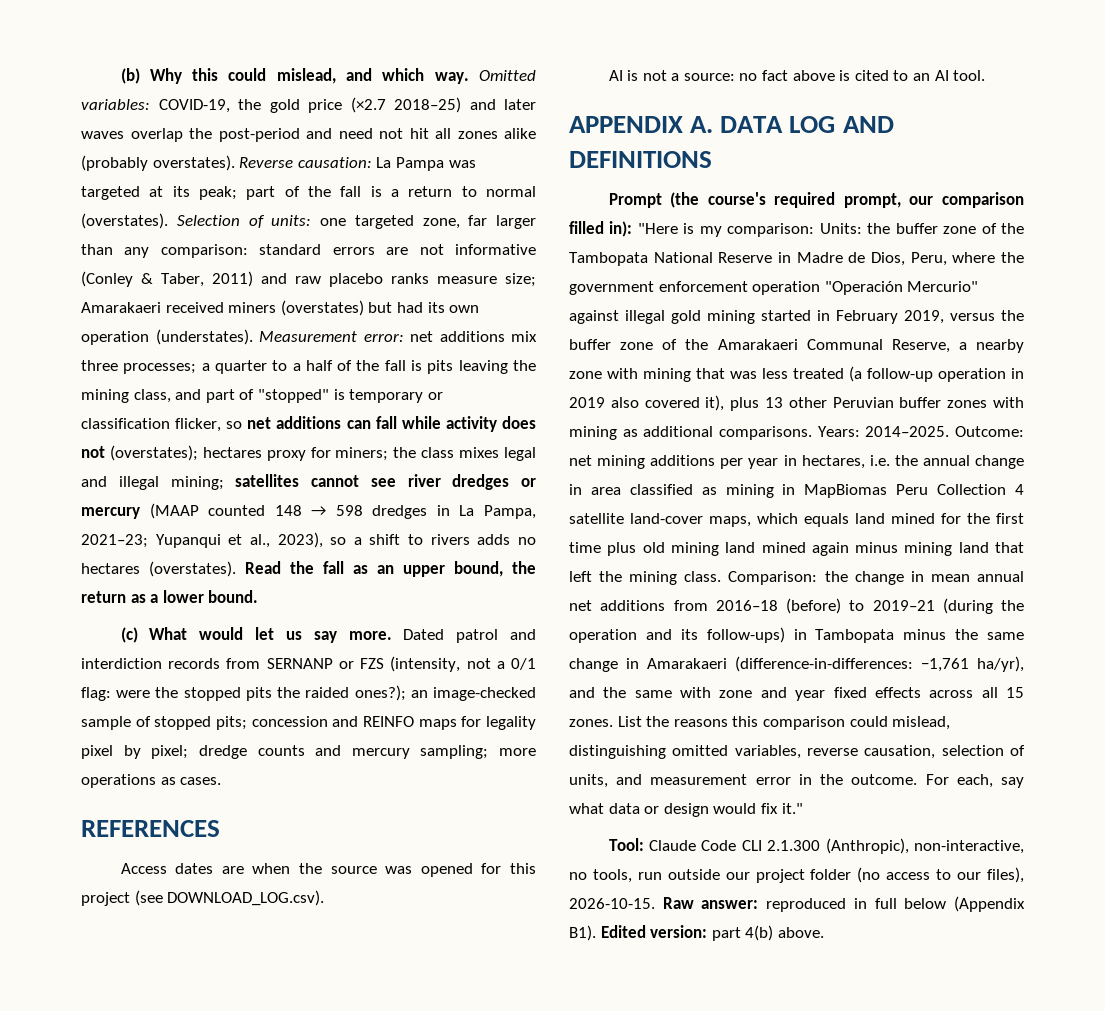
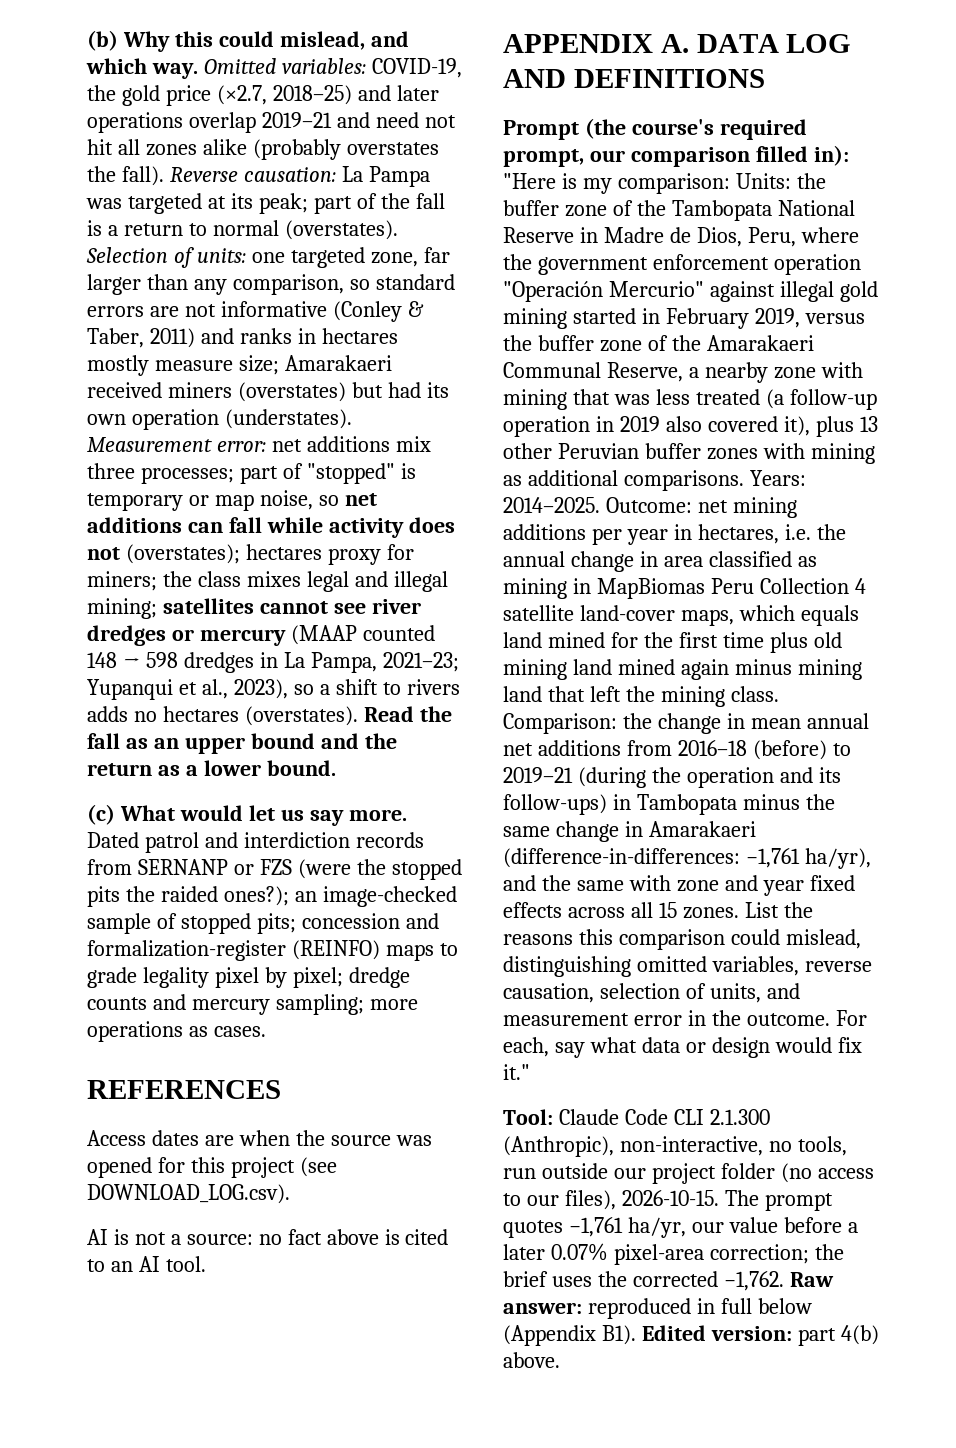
[350,97,386,113] (×2.7 -> [216,85,267,105] (×2.7,
[81,128,300,142] waves overlap the post-period -> [87,112,332,133] operations overlap 2019–21
[152,155,235,171] overstates). -> [346,142,439,155] [87,166,164,186] overstates the fall).
[160,244,248,258] comparison: -> [232,274,370,295] comparison, so
[295,273,429,287] raw placebo ranks -> [239,328,398,344] [87,355,149,376] ranks in hectares mostly
[201,360,537,374] [81,389,202,403] a quarter to a half of the fall is pits leaving the mining class, and -> (234, 475) none
[81,418,222,432] classification flicker, -> [214,490,313,511] map noise,
[454,561,503,577] bound, -> [250,733,359,749] bound and
[390,656,536,672] [81,687,151,701] (intensity, not a 0/1 flag: were -> [297,859,351,879] (were
[362,716,482,730] REINFO maps for -> [87,940,458,961] [87,967,137,988] formalization-register (REINFO) maps to grade
(655, 903) none -> [724,1190,833,1211] [503,1217,858,1238] [503,1243,844,1265] [503,1271,784,1291] The prompt quotes −1,761 ha/yr, our value before a later 0.07% pixel-area correction; the brief uses the corrected −1,762.

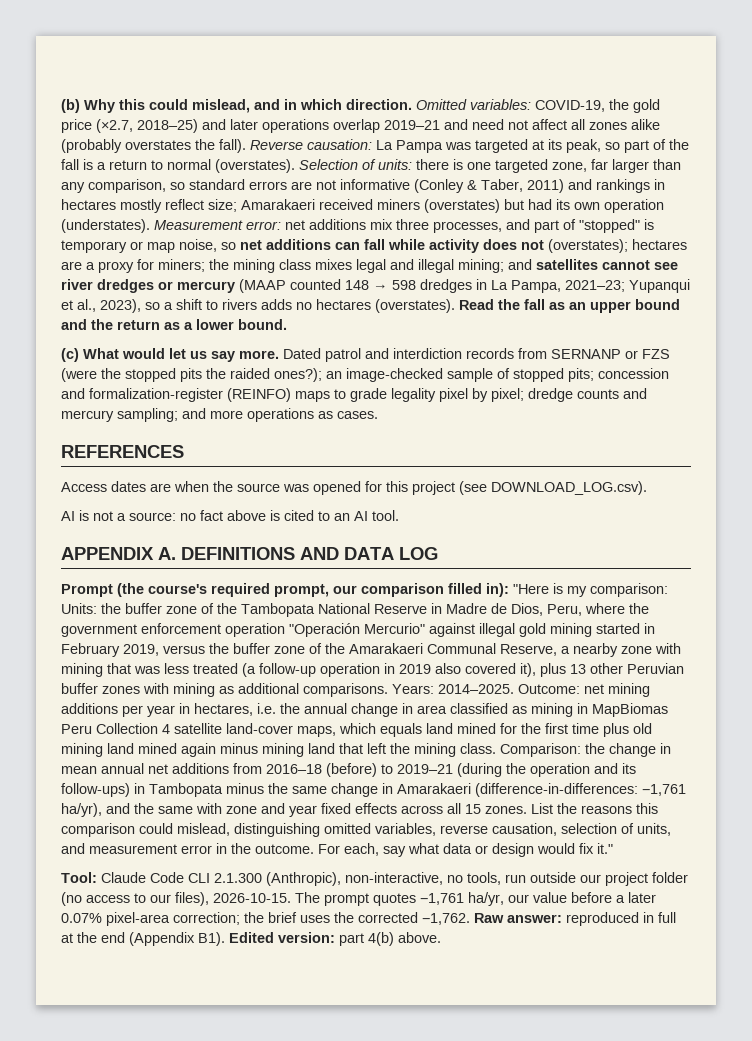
[86,58,198,79] which way. -> [284,99,412,110] in which direction.
[87,139,113,155] hit -> [532,119,567,130] affect
[258,193,308,214] peak; -> [566,139,620,153] peak, so
(246, 255) none -> [416,159,463,170] there is
[239,328,292,344] ranks -> [596,179,650,193] rankings
[154,360,233,371] measure -> [165,199,204,210] reflect
[140,467,234,484] processes; -> [433,219,530,233] processes, and
(322, 552) none -> [61,261,95,270] are a
(192, 579) none -> [233,259,275,273] mining
(157, 608) none -> [508,259,532,270] and
(364, 1004) none -> [182,408,206,419] and
(689, 43) none -> [181,547,339,560] DEFINITIONS AND
[503,69,765,88] AND DEFINITIONS -> (438, 553) none
[757,1298,812,1314] below -> [61,932,125,943] at the end

